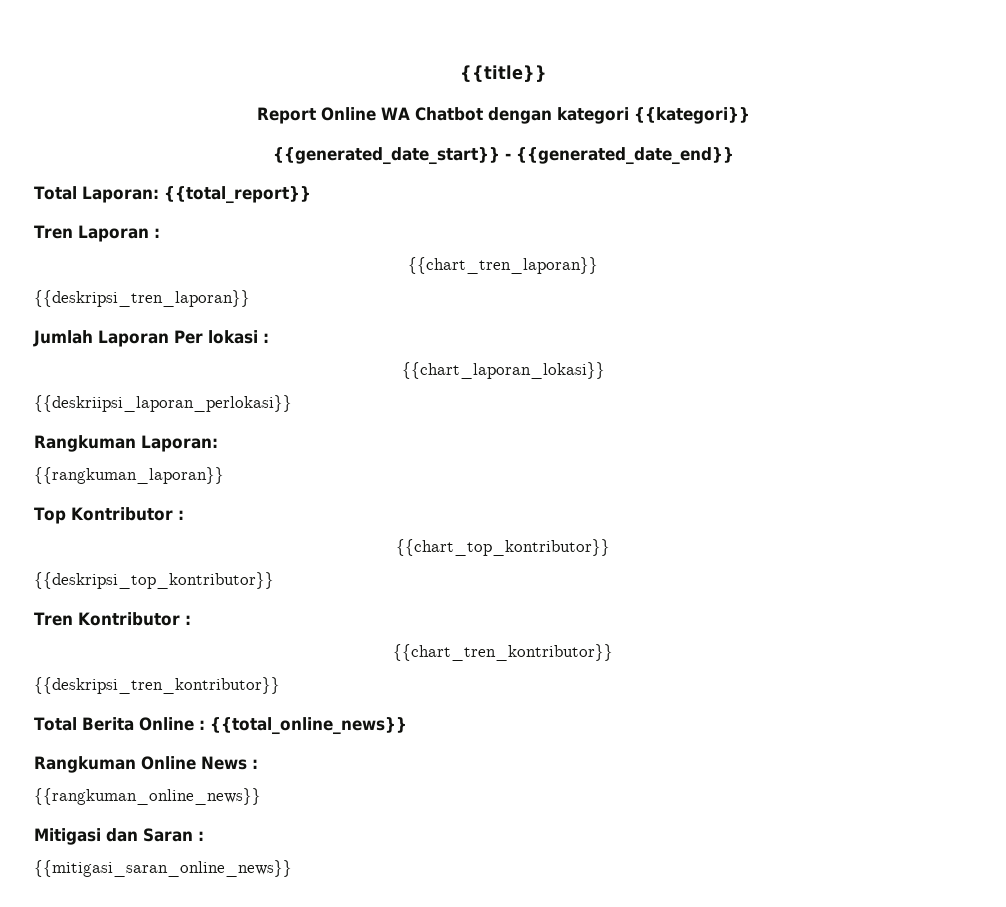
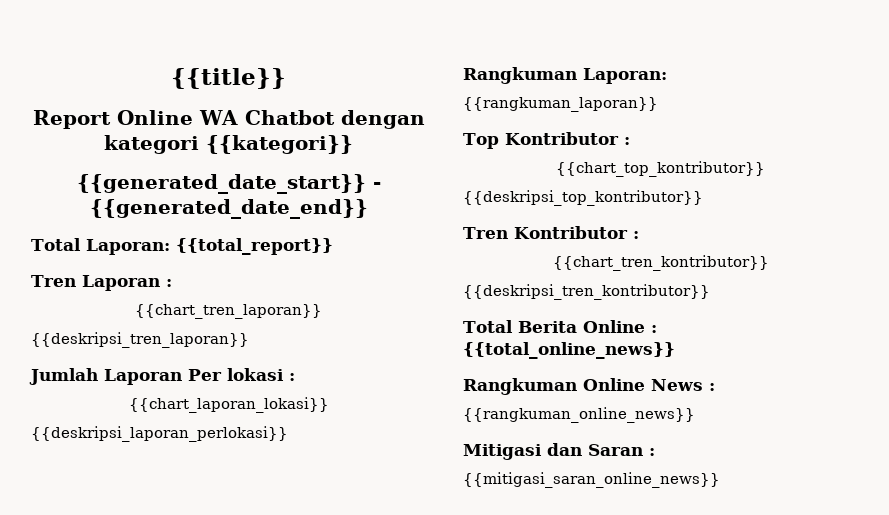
[34,395,292,412] {{deskriipsi_laporan_perlokasi}} -> [31,426,288,442] {{deskripsi_laporan_perlokasi}}

